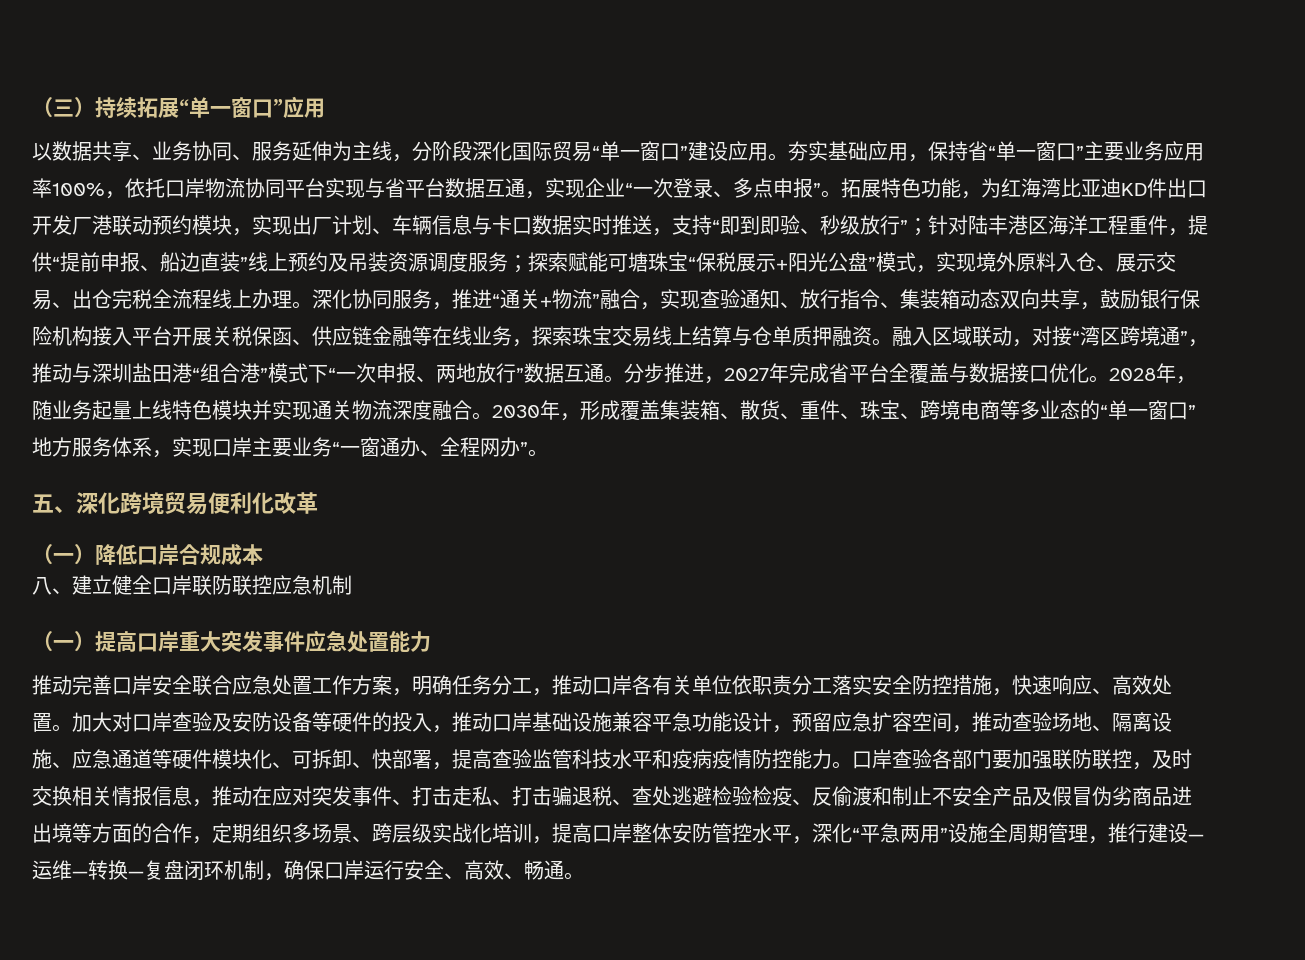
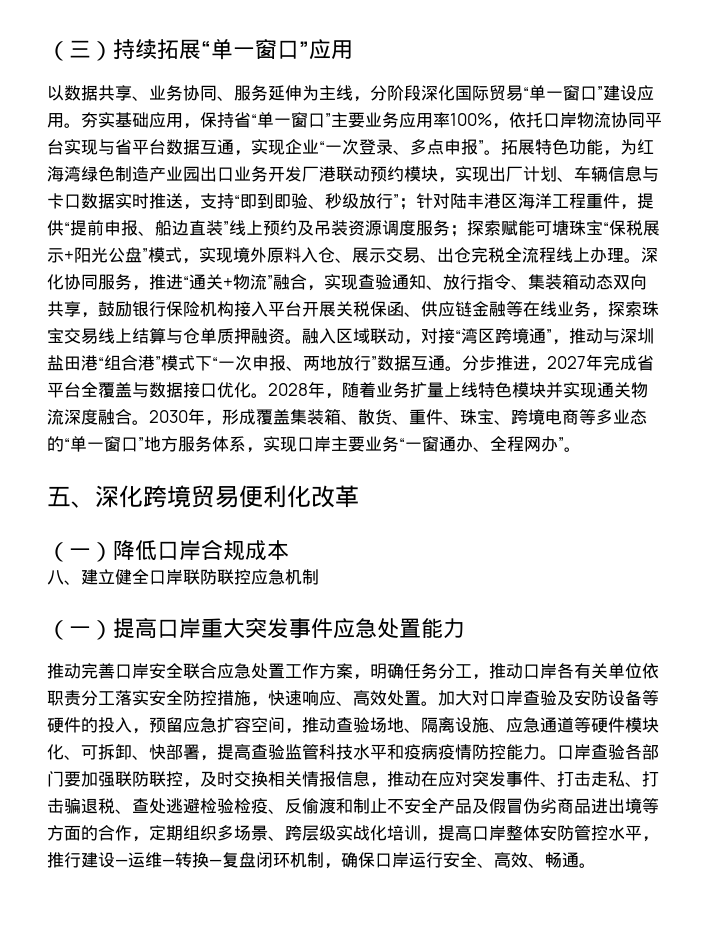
[1061,178,1207,198] 比亚迪KD件出口 -> [81,166,268,182] 绿色制造产业园出口业务
[52,400,112,420] 业务起 -> [359,382,427,398] 着业务扩
[452,712,792,733] 推动口岸基础设施兼容平急功能设计， -> (149, 731) none
[812,823,1108,844] 深化“平急两用”设施全周期管理， -> (659, 839) none

